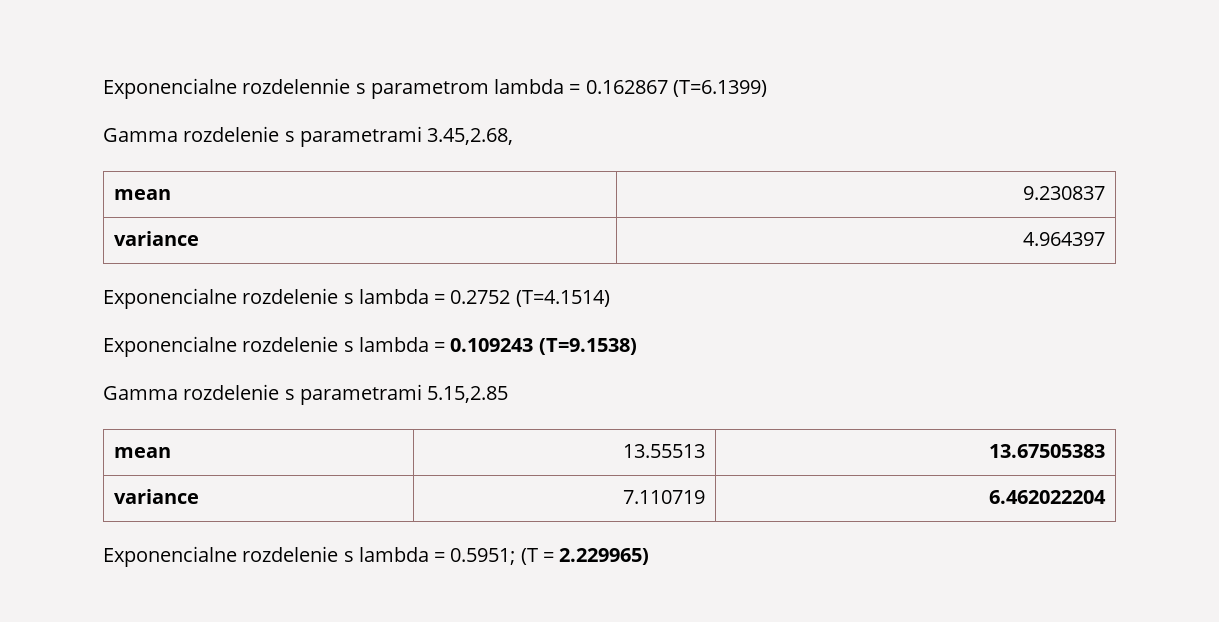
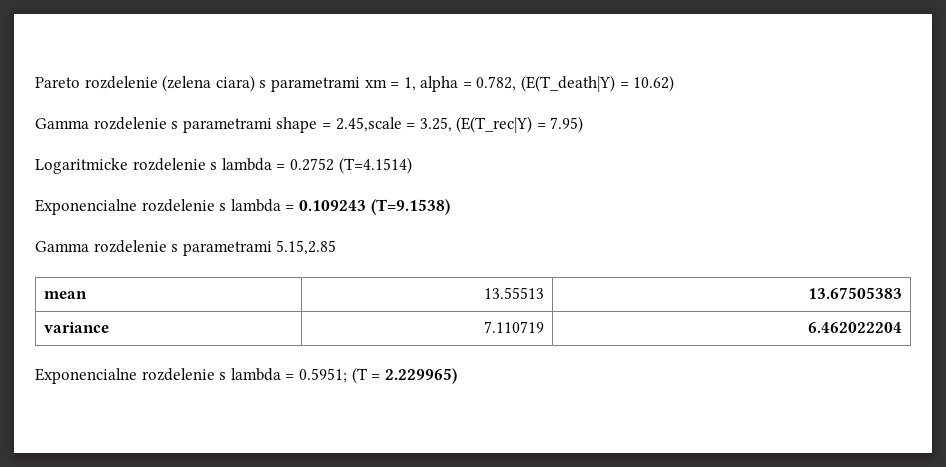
[103,78,767,99] [103,126,514,147] [113,189,171,200] [1023,186,1106,200] [113,231,199,246] [1023,232,1106,246] [103,288,237,309] Exponencialne rozdelennie s parametrom lambda = 0.162867 (T=6.1399) // Gamma rozdelenie s parametrami 3.45,2.68, // mean | 9.230837 // variance | 4.964397 // Exponencialne -> [35,75,675,92] [35,116,584,133] [35,158,128,174] Pareto rozdelenie (zelena ciara) s parametrami xm = 1, alpha = 0.782, (E(T_death|Y) = 10.62) // Gamma rozdelenie s parametrami shape = 2.45,scale = 3.25, (E(T_rec|Y) = 7.95) // Logaritmicke

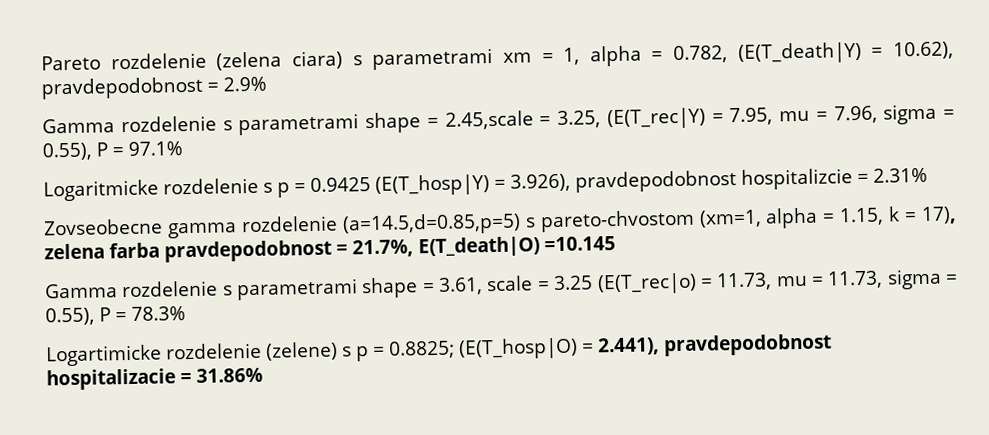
[633,75,675,92] 10.62) -> [892,41,954,60] [41,76,267,100] 10.62), pravdepodobnost = 2.9%
[550,116,584,133] [35,157,412,174] [35,199,450,215] [35,240,337,256] [44,291,88,299] [483,287,544,299] [807,287,902,299] [44,322,110,333] [483,321,544,333] [807,322,902,333] [35,367,457,384] 7.95) // Logaritmicke rozdelenie s lambda = 0.2752 (T=4.1514) // Exponencialne rozdelenie s lambda = 0.109243 (T=9.1538) // Gamma rozdelenie s parametrami 5.15,2.85 // mean | 13.55513 | 13.67505383 // variance | 7.110719 | 6.462022204 // Exponencialne rozdelenie s lambda = 0.5951; (T = 2.229965) -> [729,103,955,126] [42,141,183,161] [43,167,928,202] [43,206,957,239] [44,236,616,263] [45,268,959,301] [45,306,186,326] [46,333,832,367] [46,367,263,391] 7.95, mu = 7.96, sigma = 0.55), P = 97.1% // Logaritmicke rozdelenie s p = 0.9425 (E(T_hosp|Y) = 3.926), pravdepodobnost hospitalizcie = 2.31% // Zovseobecne gamma rozdelenie (a=14.5,d=0.85,p=5) s pareto-chvostom (xm=1, alpha = 1.15, k = 17), zelena farba pravdepodobnost = 21.7%, E(T_death|O) =10.145 // Gamma rozdelenie s parametrami shape = 3.61, scale = 3.25 (E(T_rec|o) = 11.73, mu = 11.73, sigma = 0.55), P = 78.3% // Logartimicke rozdelenie (zelene) s p = 0.8825; (E(T_hosp|O) = 2.441), pravdepodobnost hospitalizacie = 31.86%

